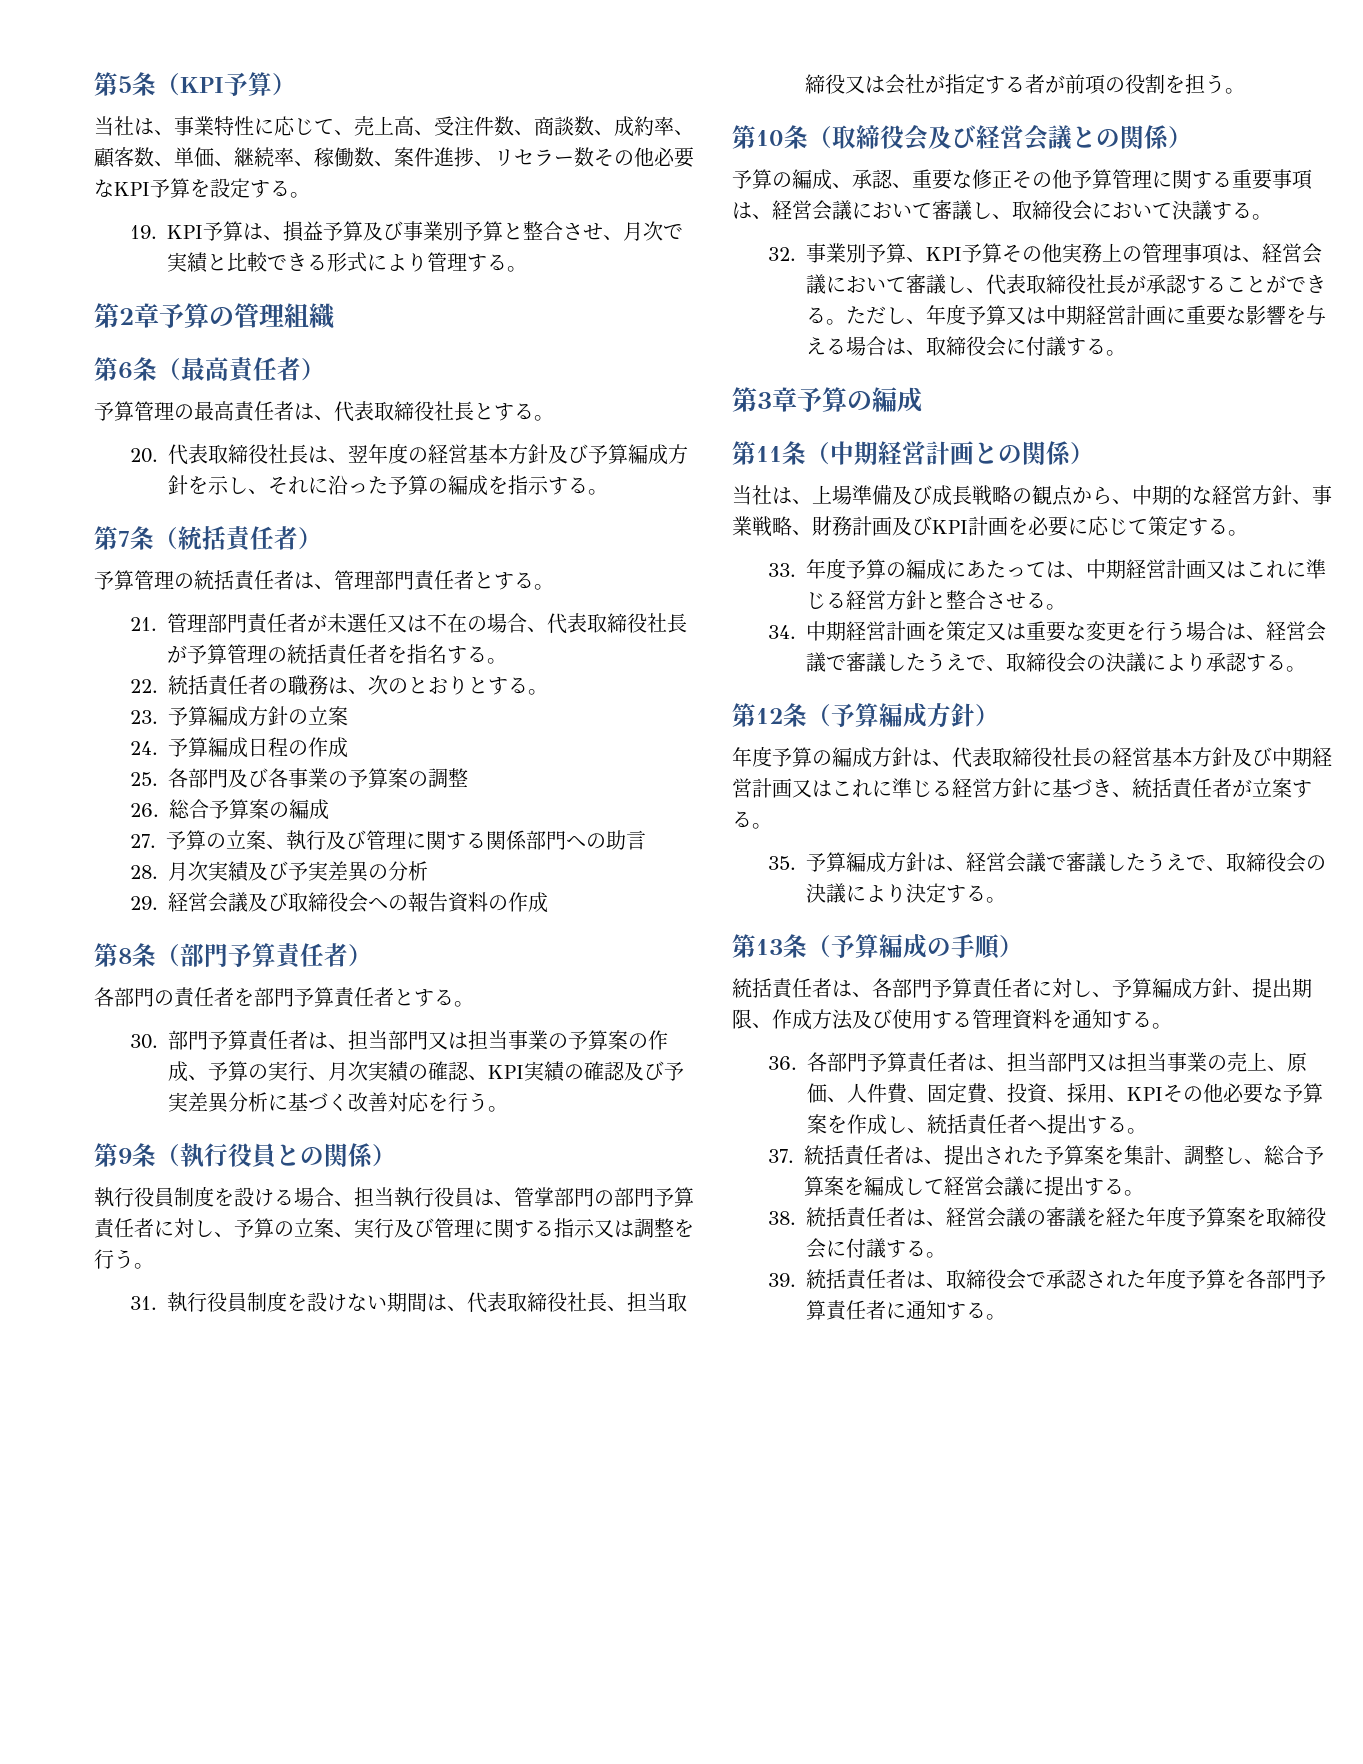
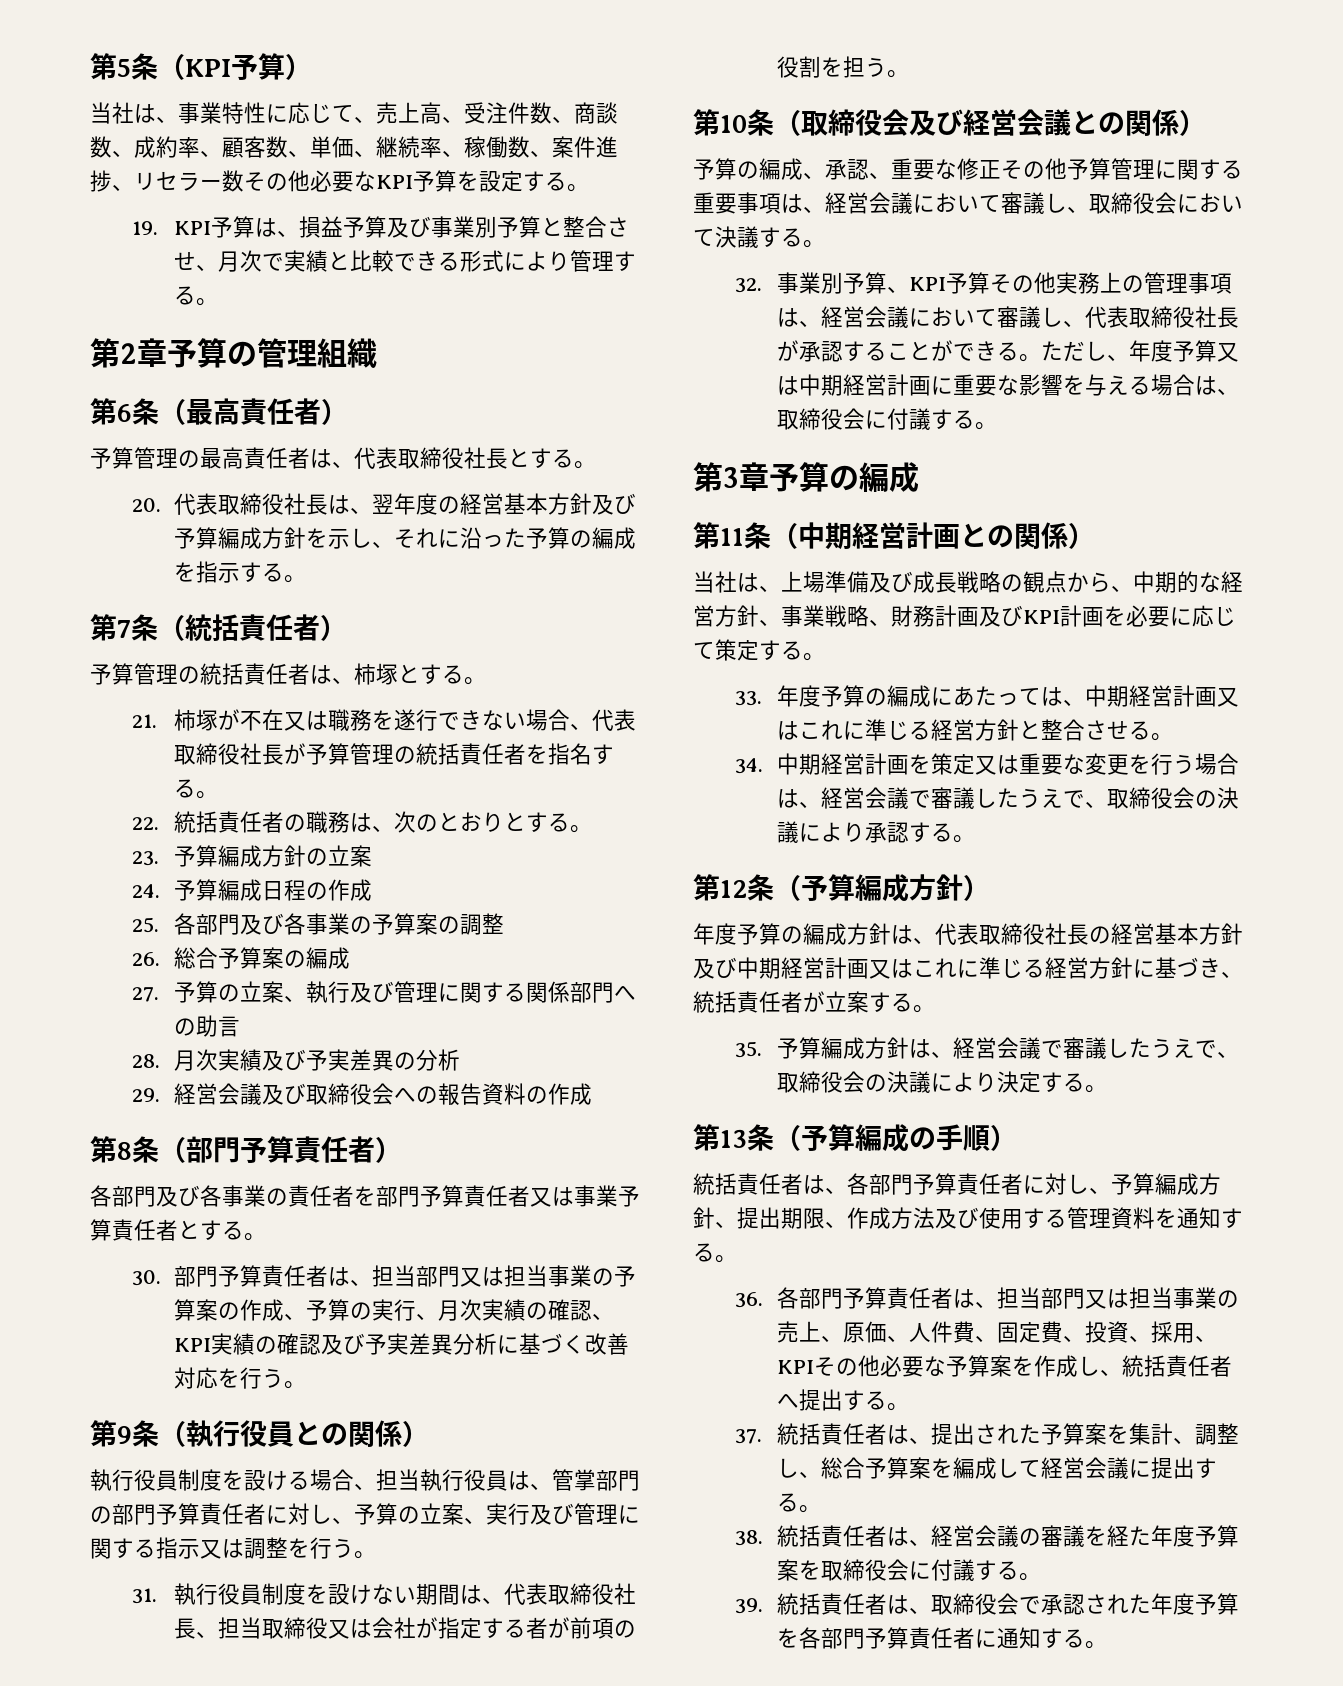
[334,570,474,591] 管理部門責任者 -> [354,663,398,685] 柿塚
[167,613,488,634] 管理部門責任者が未選任又は不在の -> [173,709,526,731] 柿塚が不在又は職務を遂行できない
(154, 997) none -> [156,1185,266,1207] 及び各事業
(394, 997) none -> [530,1185,640,1207] [90,1219,178,1241] 又は事業予算責任者

